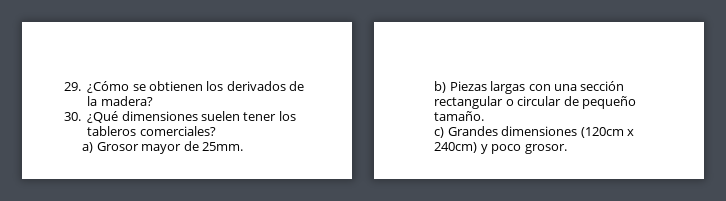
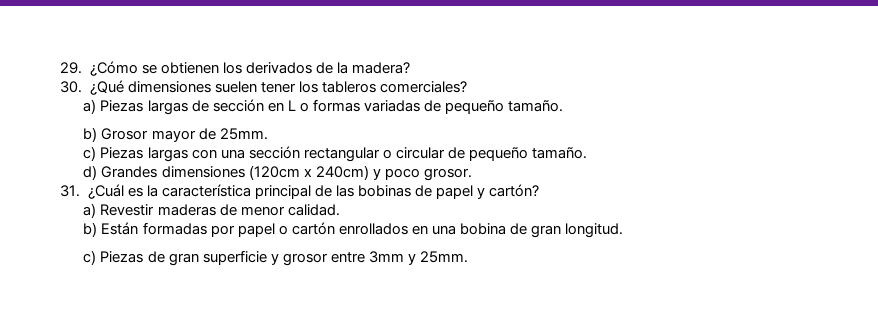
(94, 147) none -> [100,99,564,115] [83,127,98,142] Piezas largas de sección en L o formas variadas de pequeño tamaño. // b)
[434,81,447,93] b) -> [83,146,97,161] c)
[434,127,445,138] c) -> [83,165,98,180] d)
(567, 149) none -> [60,184,540,199] [83,203,340,218] [83,222,624,238] [83,250,468,266] // 31. ¿Cuál es la característica principal de las bobinas de papel y cartón? // a) Revestir maderas de menor calidad. // b) Están formadas por papel o cartón enrollados en una bobina de gran longitud. // c) Piezas de gran superficie y grosor entre 3mm y 25mm.

